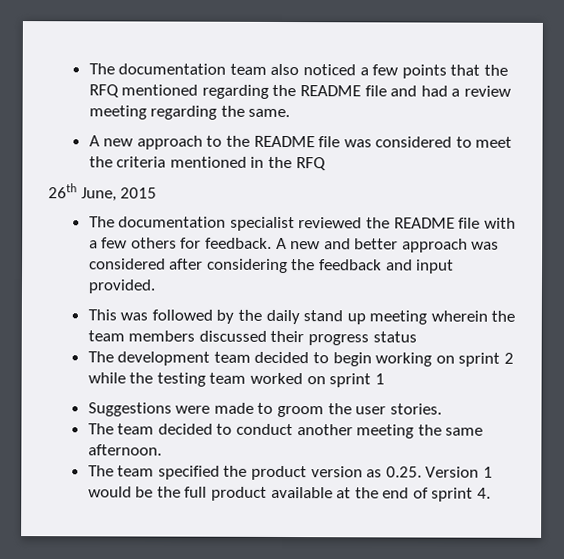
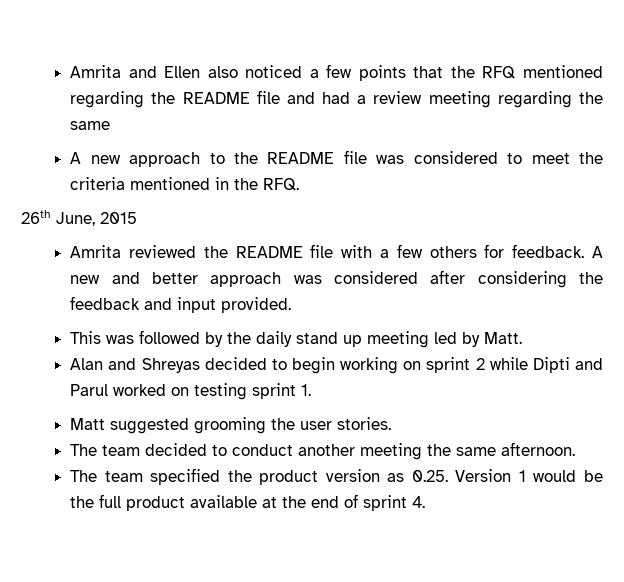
[88,63,267,75] The documentation team -> [70,65,201,78] Amrita and Ellen
[248,108,291,118] same. -> [70,121,111,130] same
[295,157,326,171] RFQ -> [263,178,300,191] RFQ.
[88,216,295,232] The documentation specialist -> [70,245,122,258] Amrita
[430,310,516,322] [87,330,417,346] [87,351,251,366] wherein the team members discussed their progress status // The development team -> [434,332,523,347] [70,358,200,373] led by Matt. // Alan and Shreyas
[129,372,385,388] [87,402,324,418] the testing team worked on sprint 1 // Suggestions were made to groom -> [532,357,603,373] [70,383,312,400] [70,417,267,434] Dipti and Parul worked on testing sprint 1. // Matt suggested grooming

